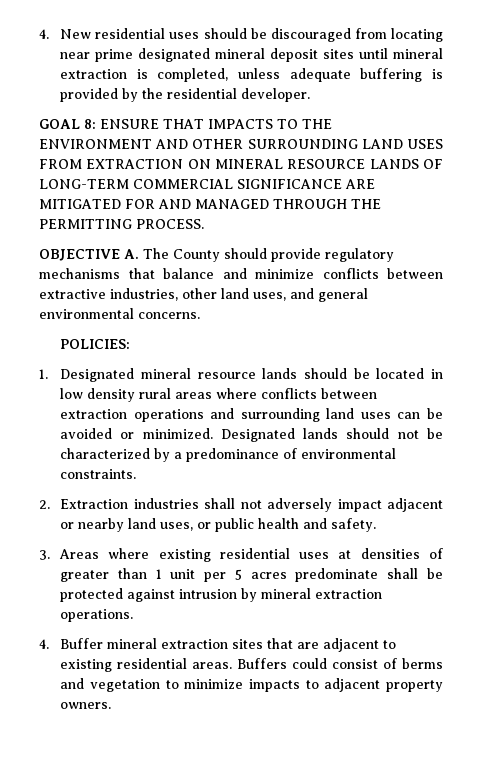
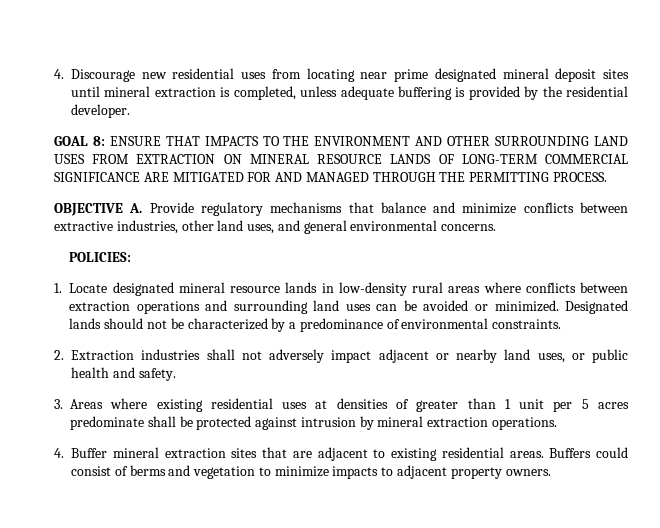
[39,28,351,42] 4. New residential uses should be discouraged -> [54,68,267,82] 4. Discourage new residential uses
[143,248,321,262] The County should provide -> [149,202,194,213] Provide
[60,368,135,382] Designated -> [69,282,174,296] Locate designated
[303,368,443,379] [60,388,136,402] should be located in low density -> [321,282,407,296] in low-density

